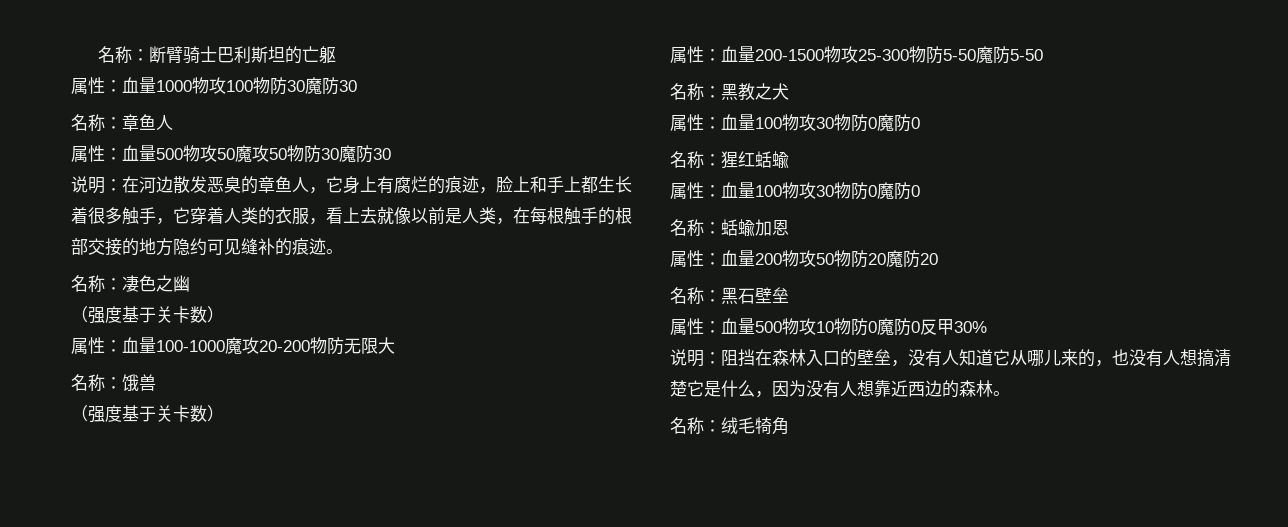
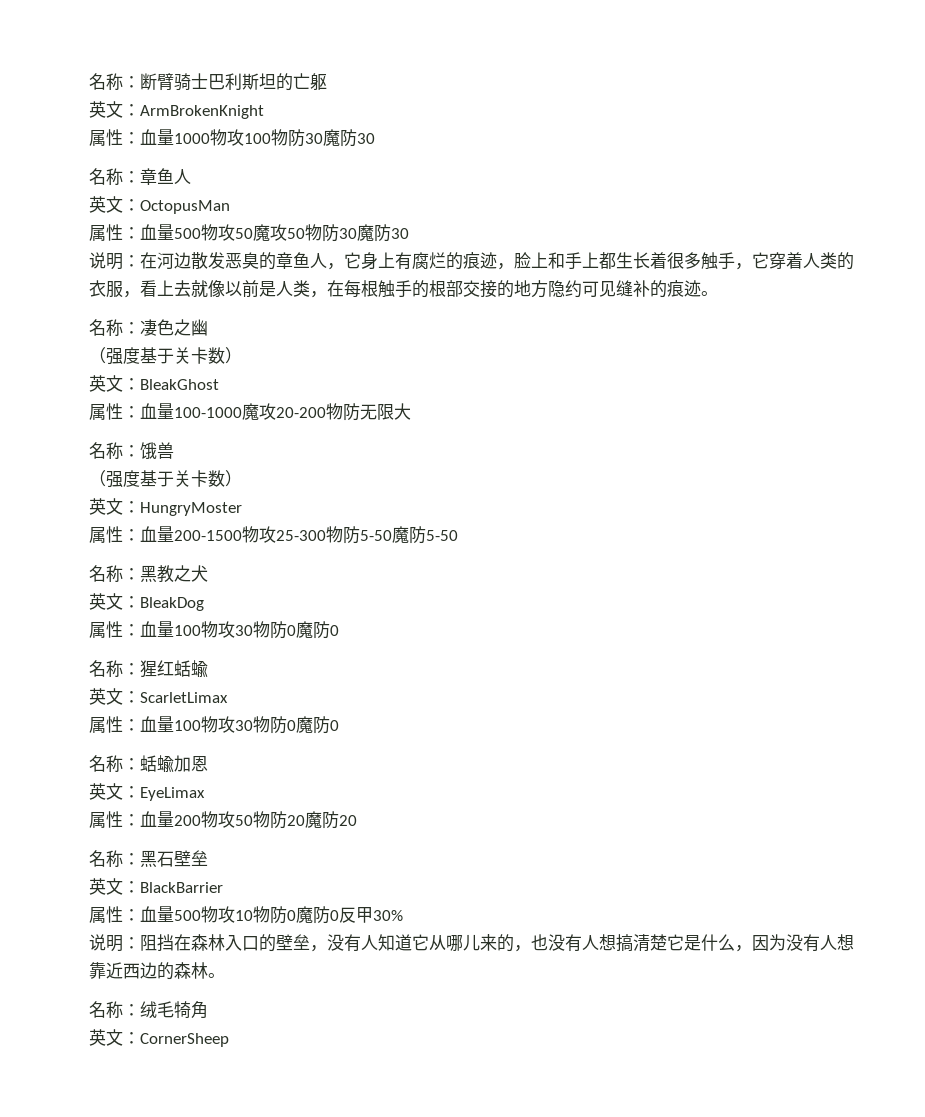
(336, 54) none -> [89,101,264,119] // 英文：ArmBrokenKnight
(173, 122) none -> [89,196,230,214] // 英文：OctopusMan
(224, 314) none -> [89,375,219,392] // 英文：BleakGhost
(224, 413) none -> [89,498,242,516] // 英文：HungryMoster
(789, 91) none -> [89,593,204,611] // 英文：BleakDog
(789, 159) none -> [89,688,228,705] // 英文：ScarletLimax
(789, 228) none -> [89,783,205,801] // 英文：EyeLimax
(789, 295) none -> [89,878,223,895] // 英文：BlackBarrier
(789, 426) none -> [89,1029,229,1047] // 英文：CornerSheep

